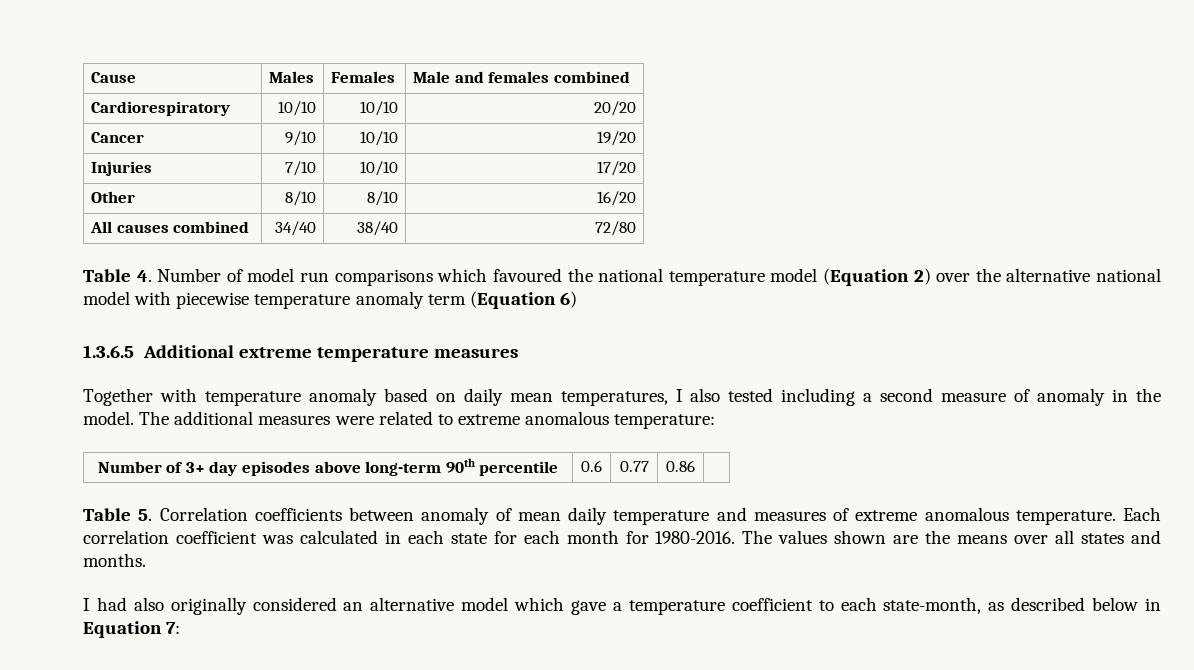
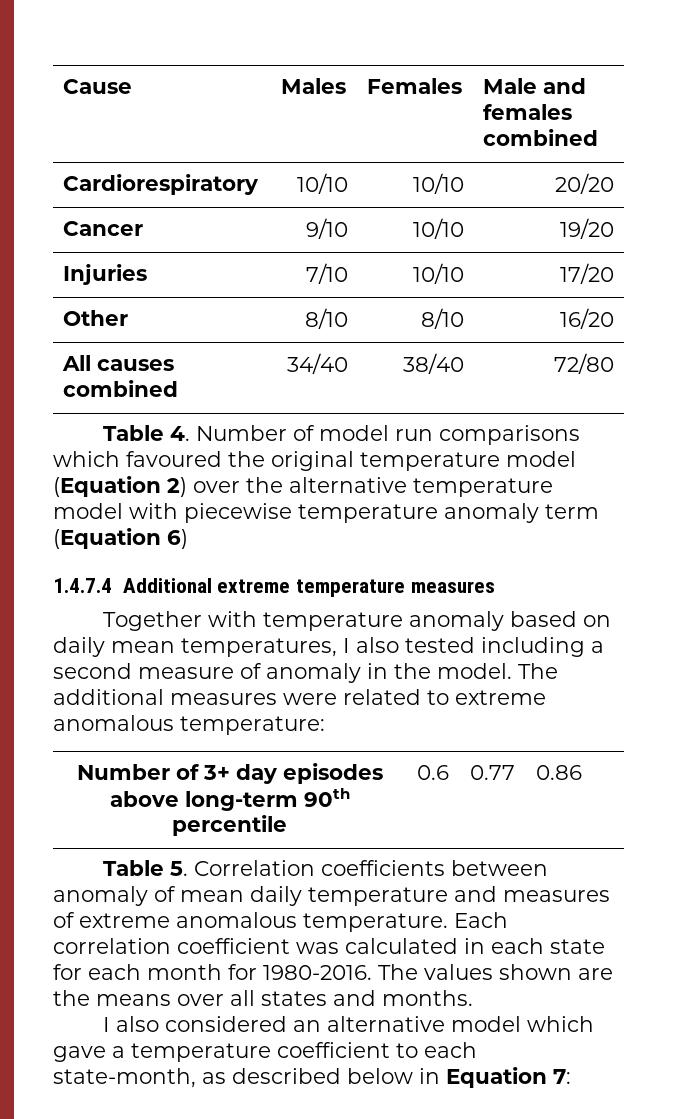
[598,268,664,282] national -> [271,451,354,471] original
[1096,268,1161,282] national -> [413,478,553,497] temperature
[83,345,134,358] 1.3.6.5 -> [53,578,112,593] 1.4.7.4
[96,597,247,615] had also originally -> [115,1016,159,1032] also

